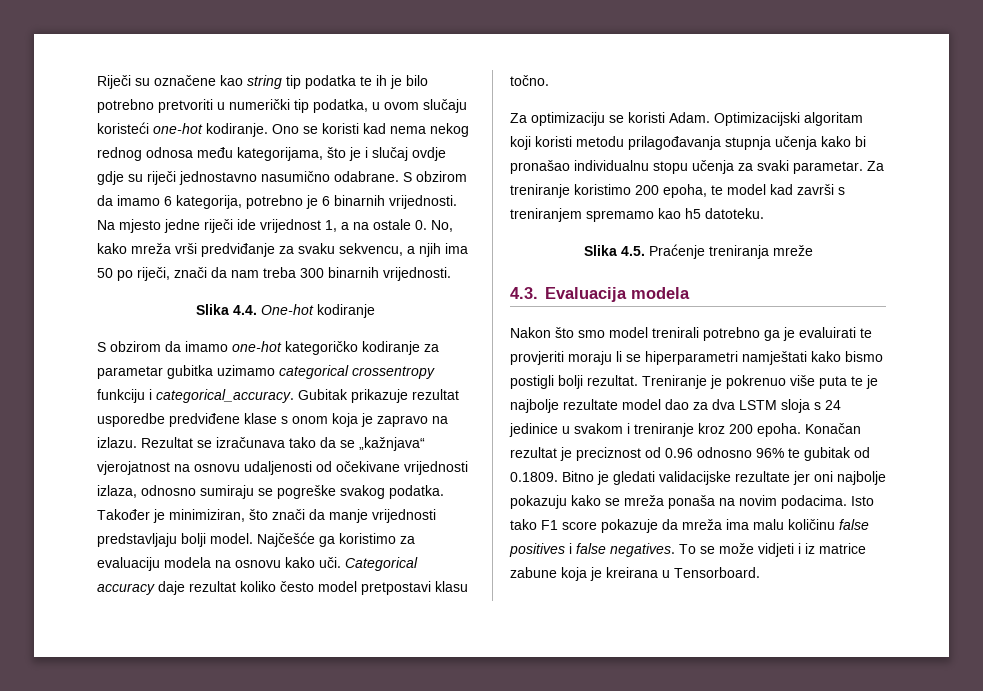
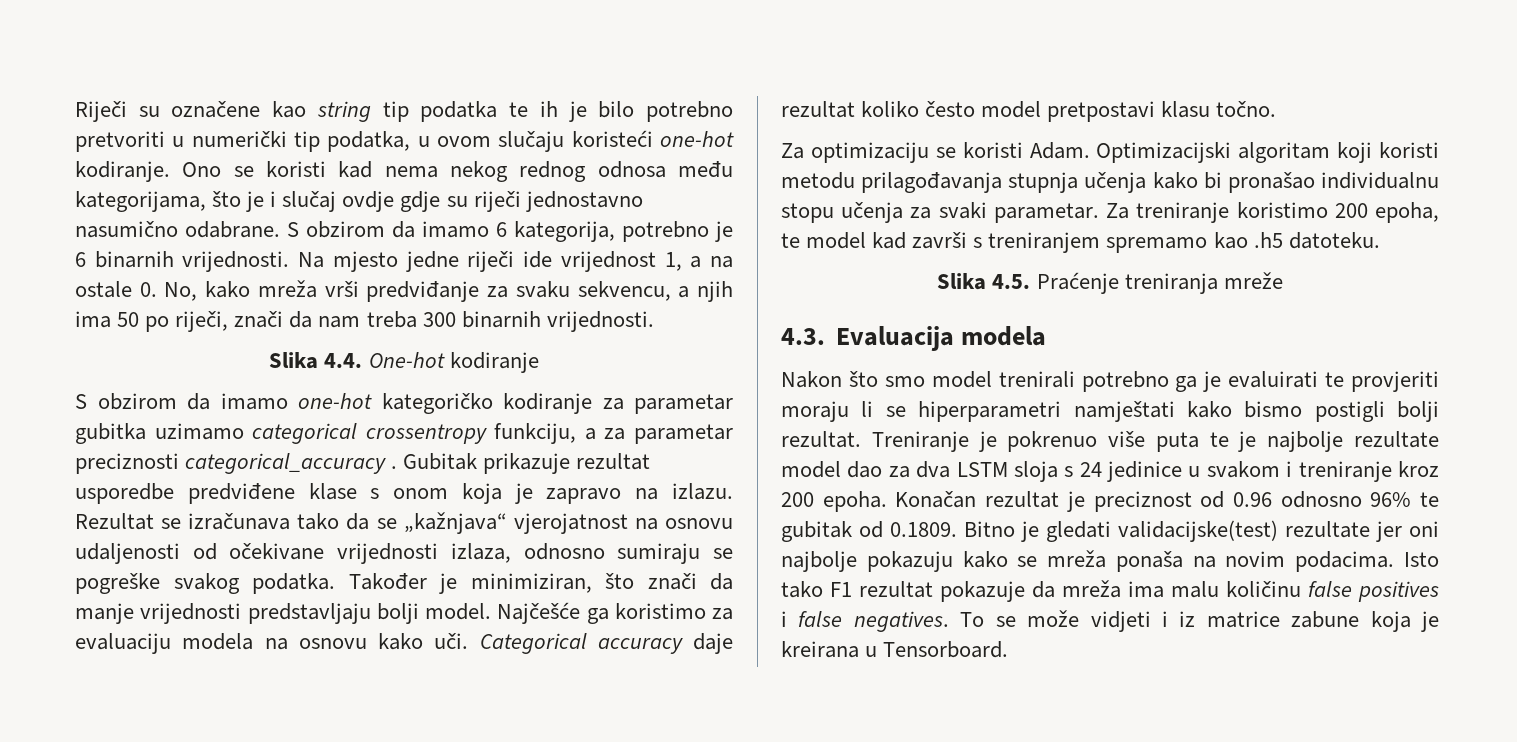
[97,389,294,403] funkciju i categorical_accuracy. -> [494,423,733,444] [75,453,398,474] funkciju, a za parametar preciznosti categorical_accuracy .
[685,208,701,219] h5 -> [1253,232,1283,248] .h5
[659,471,731,485] validacijske -> [1118,520,1278,542] validacijske(test)
[562,521,597,530] score -> [859,581,933,598] rezultat

